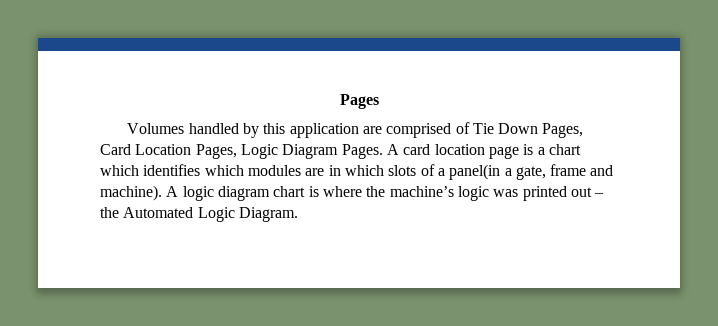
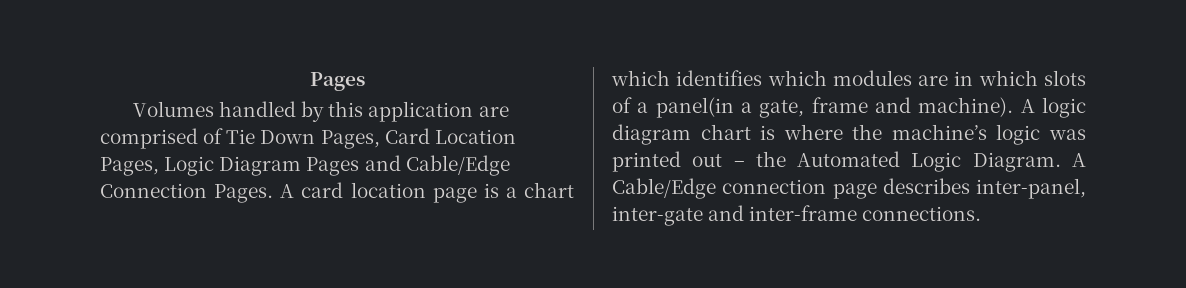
(339, 151) none -> [306,155,510,176] [100,183,207,198] Pages and Cable/Edge Connection
(298, 214) none -> [1072,153,1086,167] [612,178,1086,199] [612,205,982,226] A Cable/Edge connection page describes inter-panel, inter-gate and inter-frame connections.

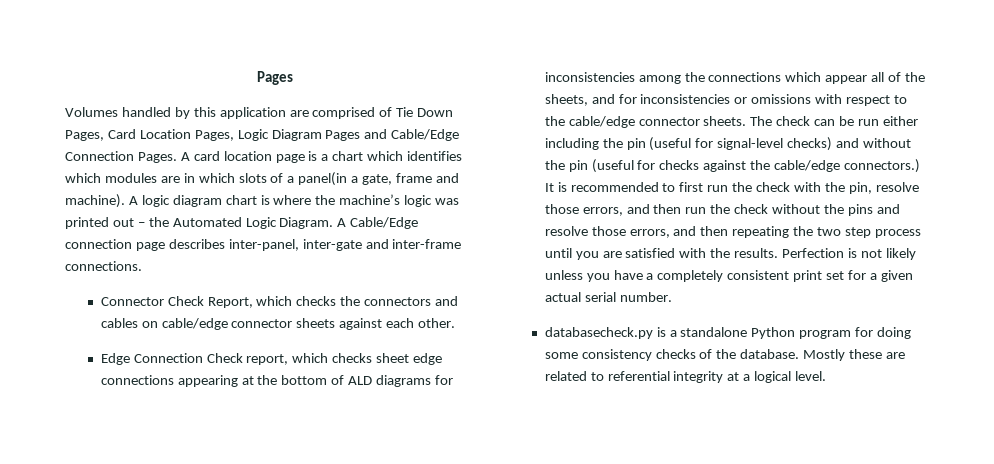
(982, 213) none -> [100,296,459,308] [100,318,456,330] [100,353,443,365] [100,375,453,387] [544,72,925,84] [544,94,907,106] [544,116,918,128] [544,137,911,151] [544,159,920,173] [544,182,919,194] [544,204,900,216] [544,226,921,238] [544,248,916,260] [544,270,913,282] [544,292,672,302] [544,327,912,339] [544,349,905,361] [544,371,827,383] // Connector Check Report, which checks the connectors and cables on cable/edge connector sheets against each other. // Edge Connection Check report, which checks sheet edge connections appearing at the bottom of ALD diagrams for inconsistencies among the connections which appear all of the sheets, and for inconsistencies or omissions with respect to the cable/edge connector sheets. The check can be run either including the pin (useful for signal-level checks) and without the pin (useful for checks against the cable/edge connectors.) It is recommended to first run the check with the pin, resolve those errors, and then run the check without the pins and resolve those errors, and then repeating the two step process until you are satisfied with the results. Perfection is not likely unless you have a completely consistent print set for a given actual serial number. // databasecheck.py is a standalone Python program for doing some consistency checks of the database. Mostly these are related to referential integrity at a logical level.

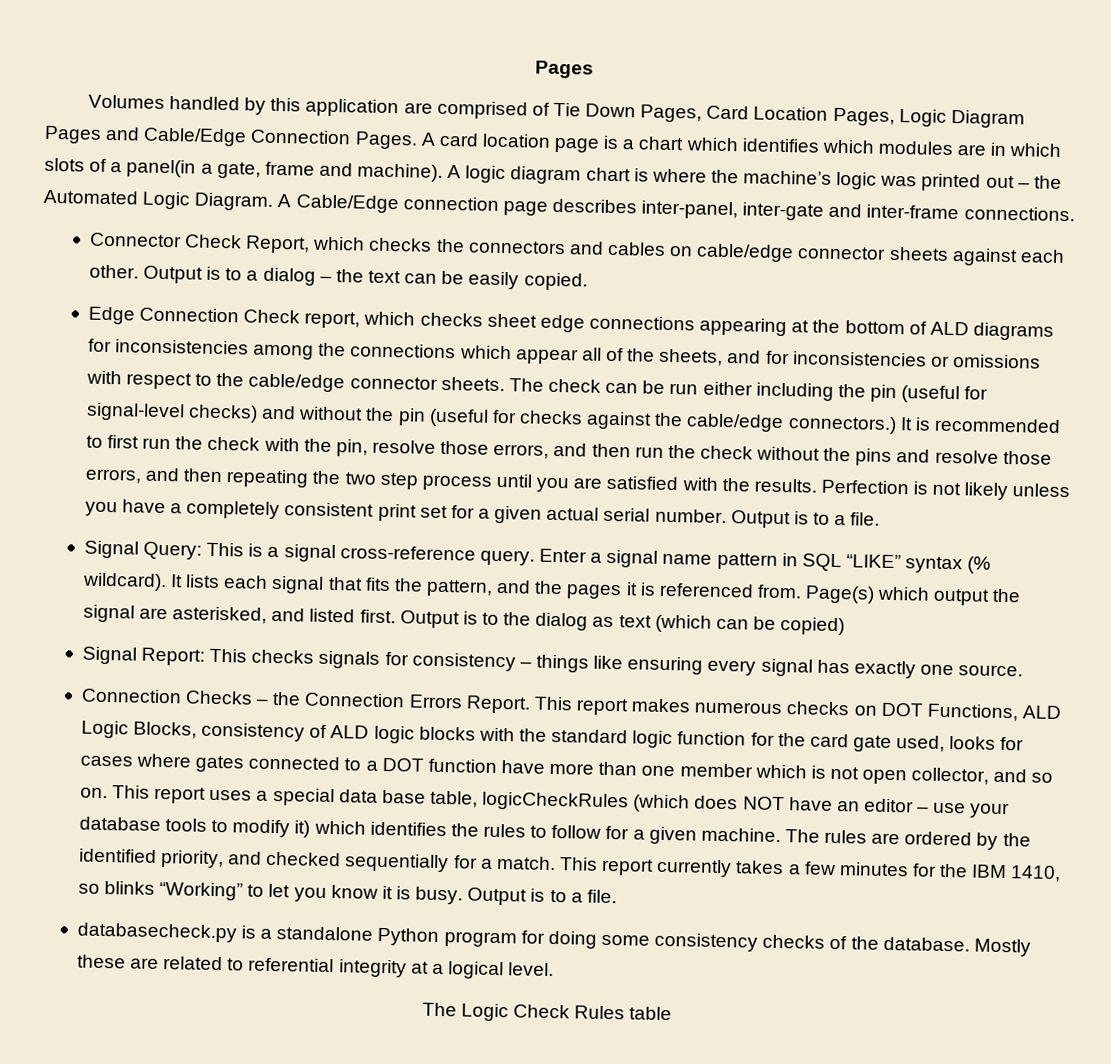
(456, 323) none -> [143,265,588,291] Output is to a dialog – the text can be easily copied.
(672, 297) none -> [730,510,881,529] [83,540,992,574] [81,572,1022,606] [82,604,846,636] [81,646,1024,679] [80,688,1061,722] [80,720,1025,753] [79,753,1054,785] [79,785,1011,819] [78,816,1031,850] [78,848,1062,883] [77,881,617,906] Output is to a file. // Signal Query: This is a signal cross-reference query. Enter a signal name pattern in SQL “LIKE” syntax (% wildcard). It lists each signal that fits the pattern, and the pages it is referenced from. Page(s) which output the signal are asterisked, and listed first. Output is to the dialog as text (which can be copied) // Signal Report: This checks signals for consistency – things like ensuring every signal has exactly one source. // Connection Checks – the Connection Errors Report. This report makes numerous checks on DOT Functions, ALD Logic Blocks, consistency of ALD logic blocks with the standard logic function for the card gate used, looks for cases where gates connected to a DOT function have more than one member which is not open collector, and so on. This report uses a special data base table, logicCheckRules (which does NOT have an editor – use your database tools to modify it) which identifies the rules to follow for a given machine. The rules are ordered by the identified priority, and checked sequentially for a match. This report currently takes a few minutes for the IBM 1410, so blinks “Working” to let you know it is busy. Output is to a file.
(827, 376) none -> [421,1002,673,1022] // The Logic Check Rules table

